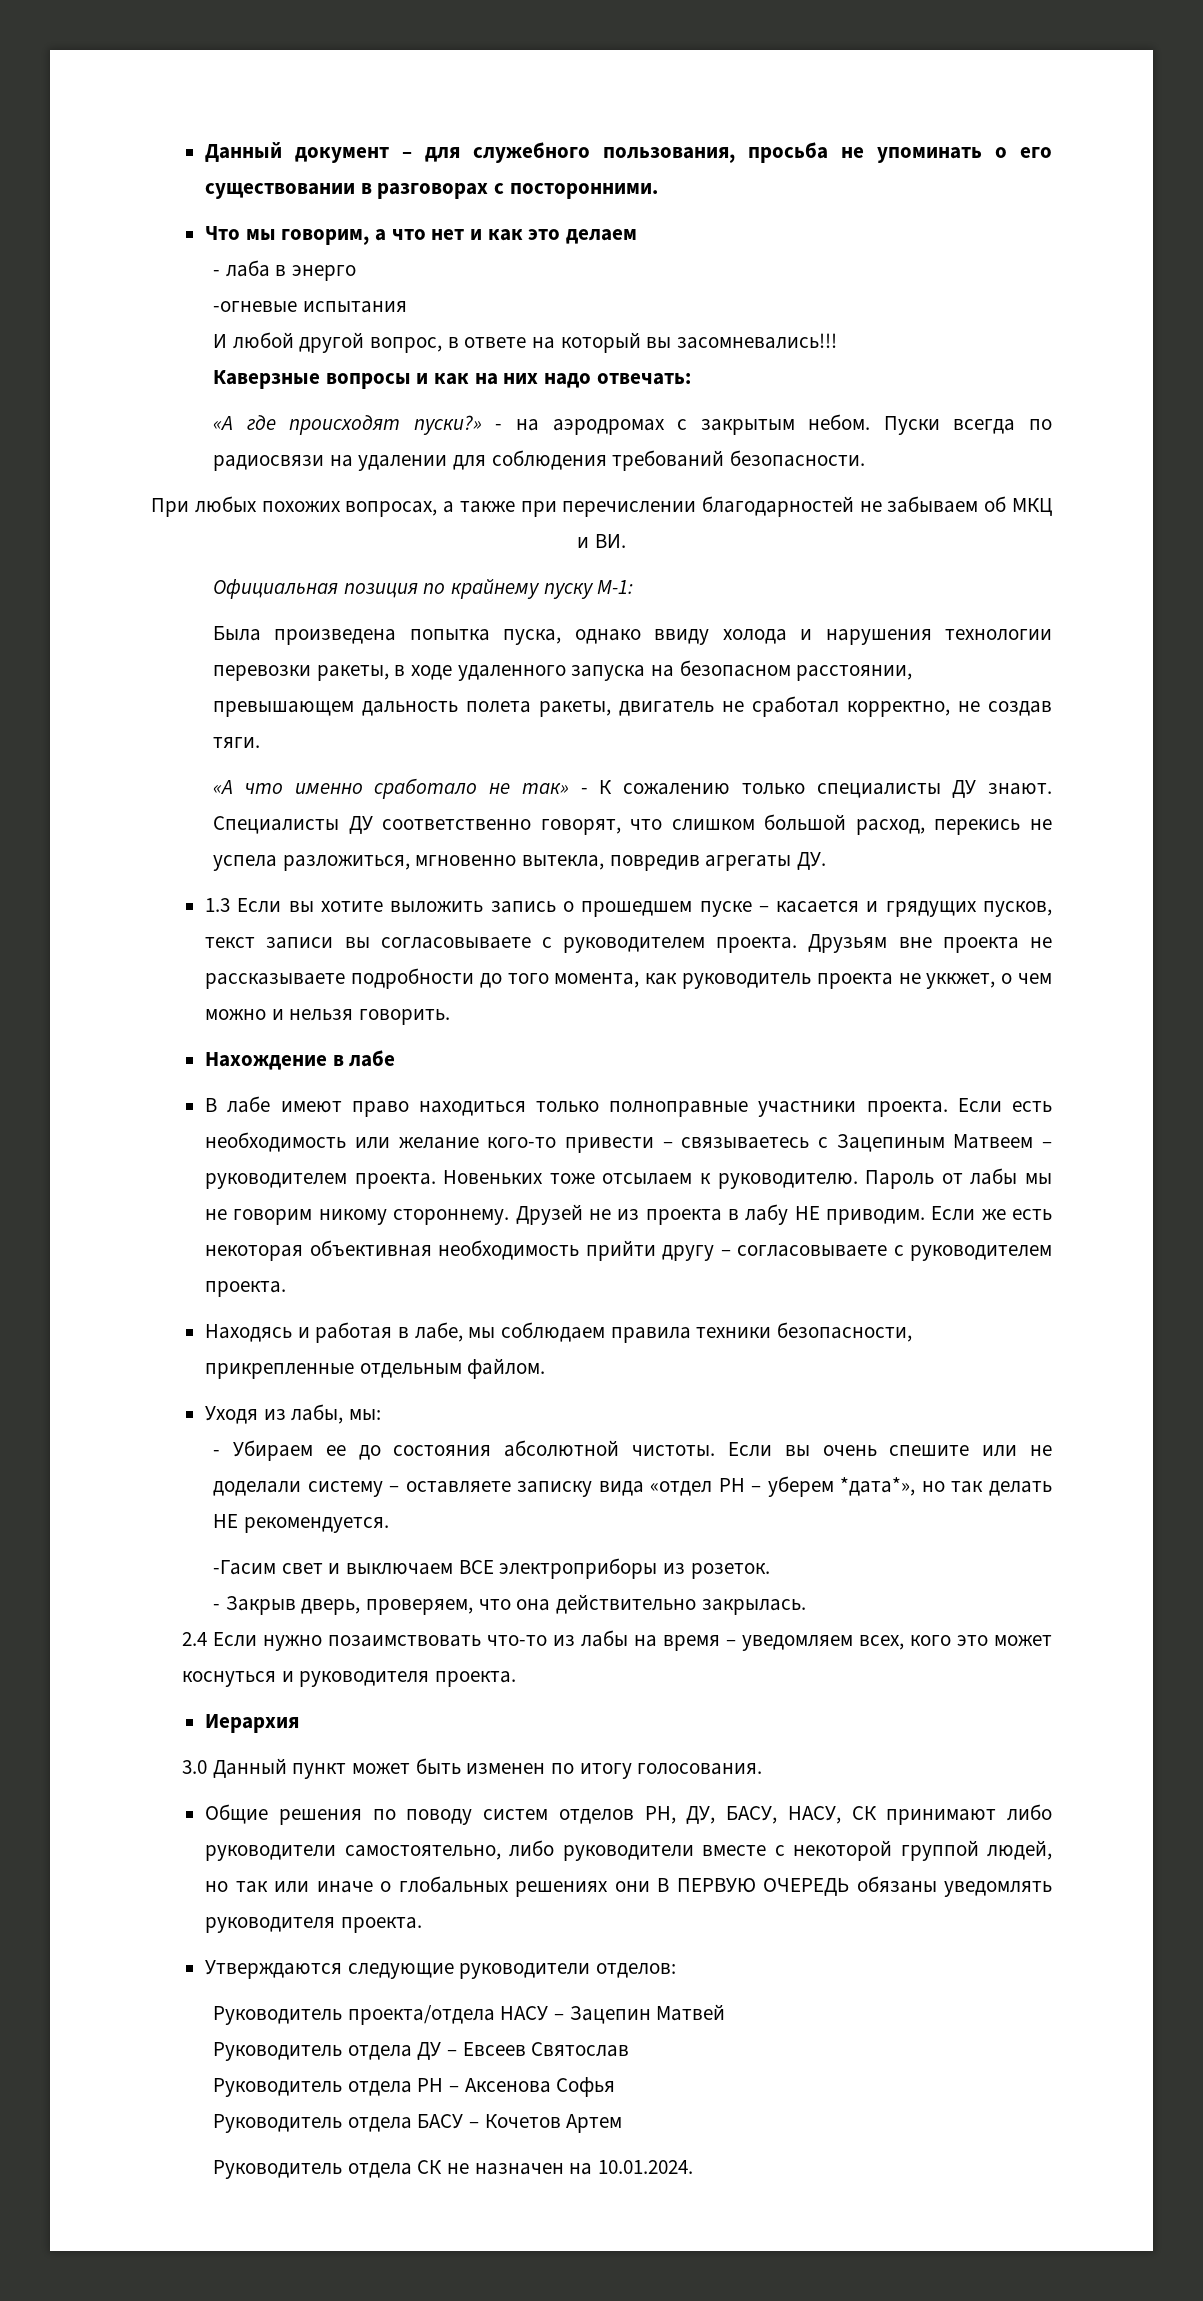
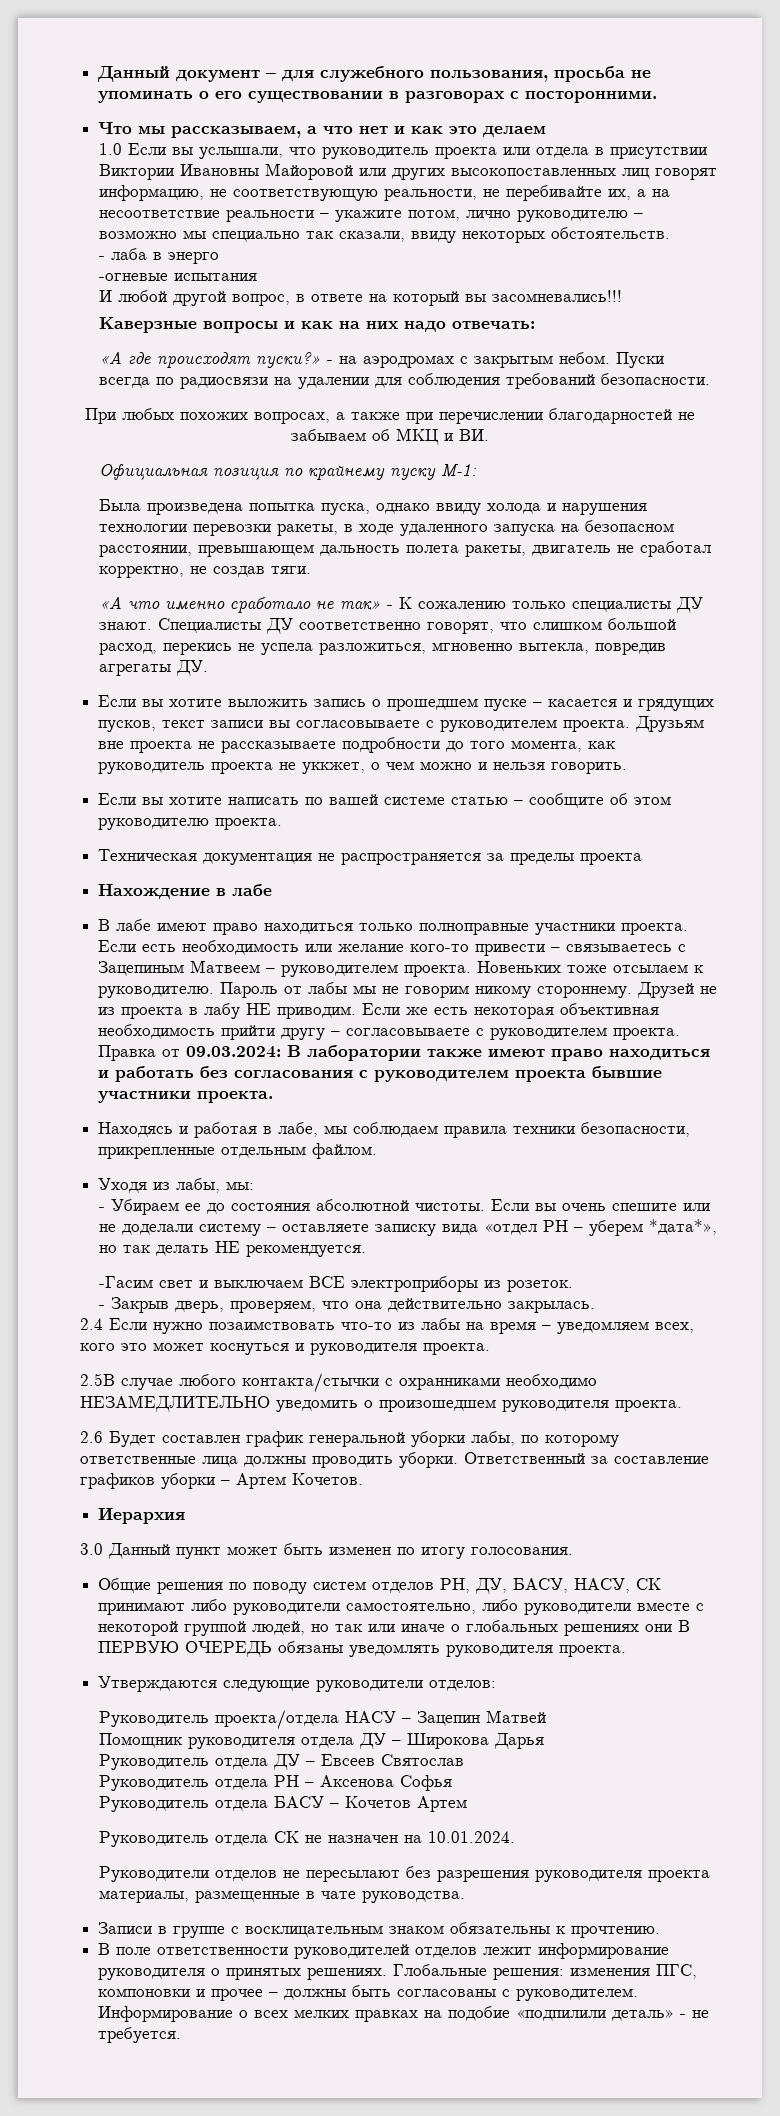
[281,229,370,245] говорим, -> [171,126,302,138] рассказываем,
(638, 236) none -> [98,143,707,159] [98,163,717,180] [98,185,670,201] [98,209,643,222] [98,227,670,243] // 1.0 Если вы услышали, что руководитель проекта или отдела в присутствии Виктории Ивановны Майоровой или других высокопоставленных лиц говорят информацию, не соответствующую реальности, не перебивайте их, а на несоответствие реальности – укажите потом, лично руководителю – возможно мы специально так сказали, ввиду некоторых обстоятельств.
[205,898,231,912] 1.3 -> (208, 668) none
(451, 1017) none -> [98,793,672,808] [98,818,283,830] [98,849,643,865] // Если вы хотите написать по вашей системе статью – сообщите об этом руководителю проекта. // Техническая документация не распространяется за пределы проекта
(287, 1289) none -> [98,1045,711,1061] [98,1066,663,1082] [98,1091,274,1103] Правка от 09.03.2024: В лаборатории также имеют право находиться и работать без согласования с руководителем проекта бывшие участники проекта.
(517, 1679) none -> [79,1373,597,1392] [79,1395,682,1412] [79,1431,619,1447] [79,1452,709,1468] [79,1473,363,1489] // 2.5В случае любого контакта/стычки с охранниками необходимо НЕЗАМЕДЛИТЕЛЬНО уведомить о произошедшем руководителя проекта. // 2.6 Будет составлен график генеральной уборки лабы, по которому ответственные лица должны проводить уборки. Ответственный за составление графиков уборки – Артем Кочетов.
(726, 2012) none -> [98,1733,544,1749] // Помощник руководителя отдела ДУ – Широкова Дарья
(694, 2167) none -> [98,1866,710,1882] [98,1890,465,1903] [98,1922,661,1938] [98,1943,670,1959] [98,1964,698,1980] [98,1985,639,2001] [98,2006,710,2022] [98,2027,182,2043] // Руководители отделов не пересылают без разрешения руководителя проекта материалы, размещенные в чате руководства. // Записи в группе с восклицательным знаком обязательны к прочтению. // В поле ответственности руководителей отделов лежит информирование руководителя о принятых решениях. Глобальные решения: изменения ПГС, компоновки и прочее – должны быть согласованы с руководителем. Информирование о всех мелких правках на подобие «подпилили деталь» - не требуется.

